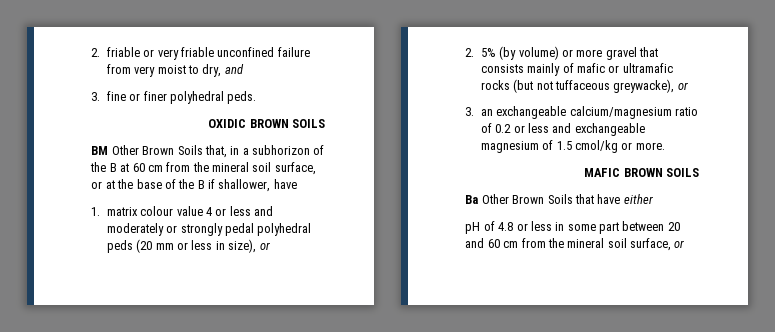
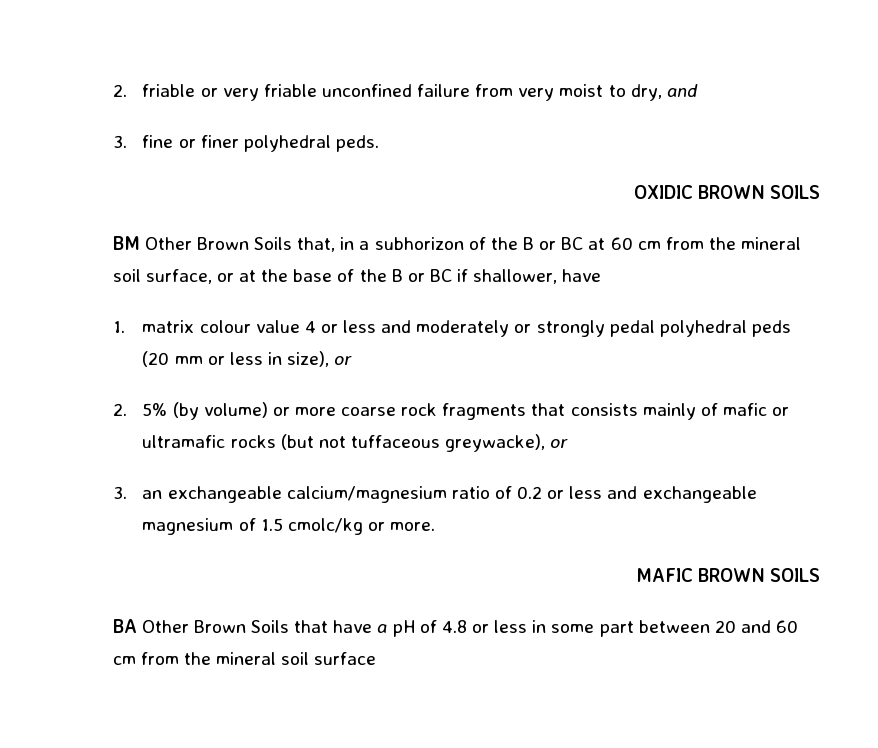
(117, 167) none -> [539,237,584,250] or BC
(205, 184) none -> [407,269,452,282] or BC
[605,47,637,60] gravel -> [341,403,527,420] coarse rock fragments
[575,140,619,153] cmol/kg -> [287,518,363,535] cmolc/kg
[465,195,479,204] Ba -> [112,619,137,633] BA
[623,194,653,204] either // -> [377,624,388,633] a
[630,238,685,251] surface, or -> [314,652,377,665] surface

